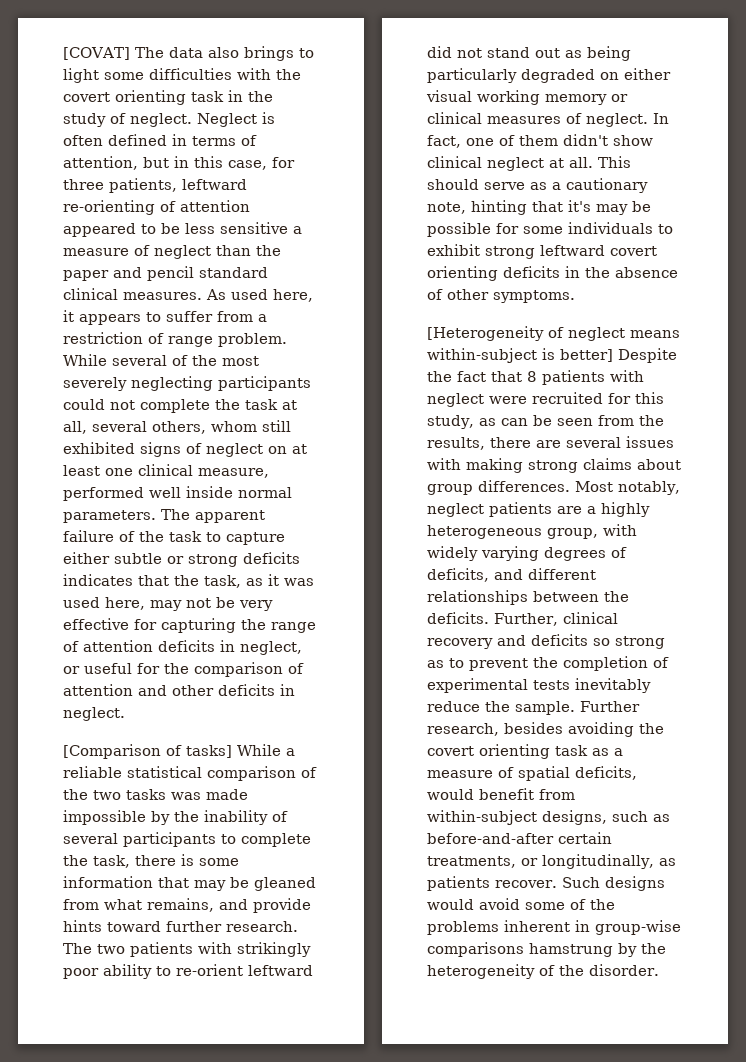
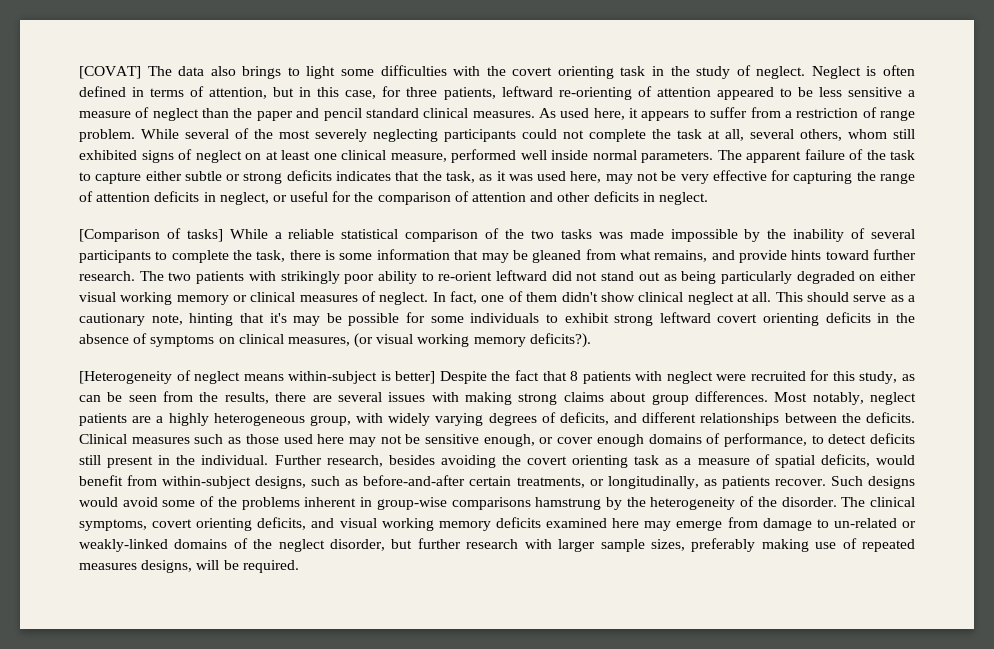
[447,289,575,303] other symptoms. -> [150,333,591,348] symptoms on clinical measures, (or visual working memory deficits?).
[494,612,618,626] [427,634,665,649] [427,656,669,671] [427,678,651,693] [427,701,575,715] Further, clinical recovery and deficits so strong as to prevent the completion of experimental tests inevitably reduce the sample. -> [79,433,916,447] [79,455,269,468] Clinical measures such as those used here may not be sensitive enough, or cover enough domains of performance, to detect deficits still present in the individual.
(659, 970) none -> [841,497,915,507] [79,517,917,531] [79,538,915,552] [79,560,299,573] The clinical symptoms, covert orienting deficits, and visual working memory deficits examined here may emerge from damage to un-related or weakly-linked domains of the neglect disorder, but further research with larger sample sizes, preferably making use of repeated measures designs, will be required.

